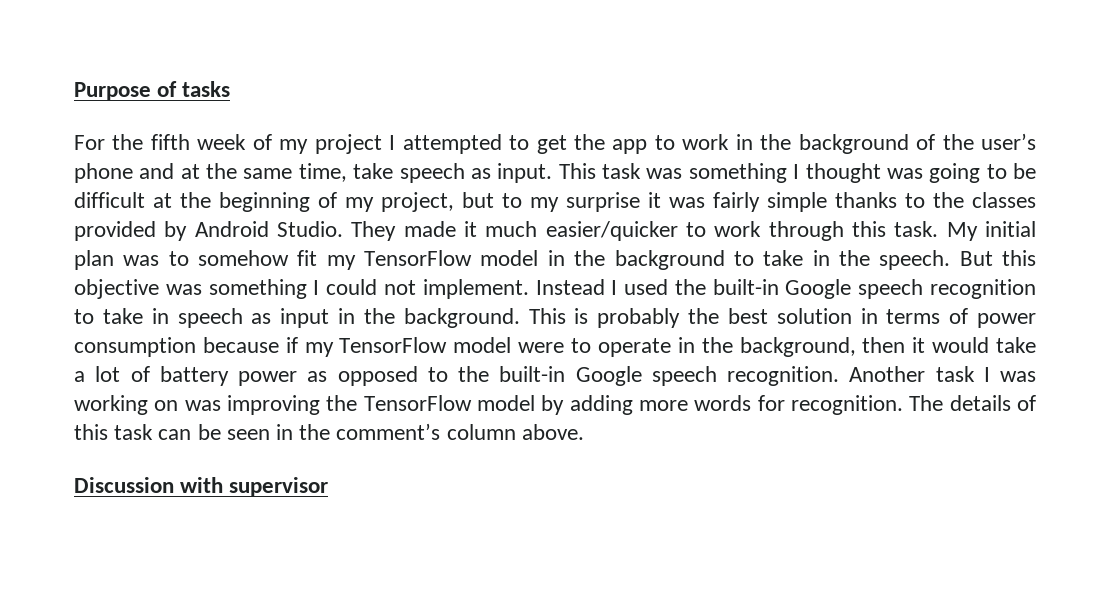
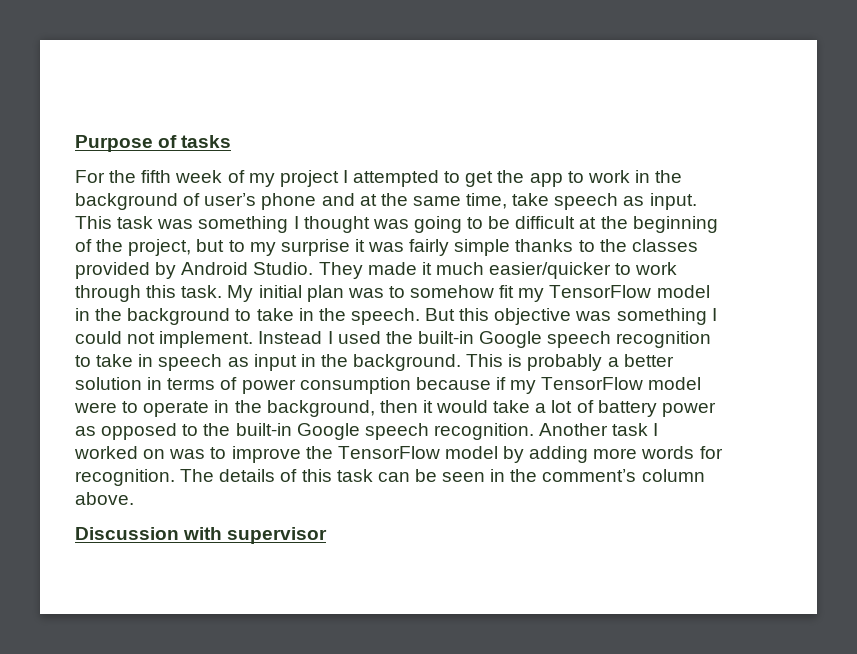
[942,134,974,150] the -> (201, 199) none
[345,197,374,212] my -> [96,239,124,252] the
[688,308,768,324] the best -> [607,354,674,367] a better
[1000,371,1036,382] [74,395,320,415] was working on was improving -> [74,446,301,463] worked on was to improve

